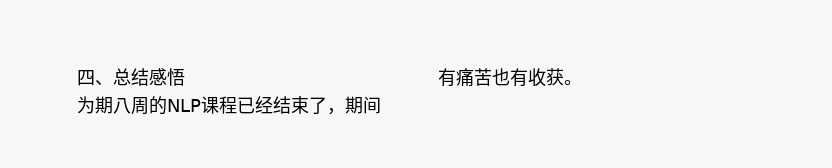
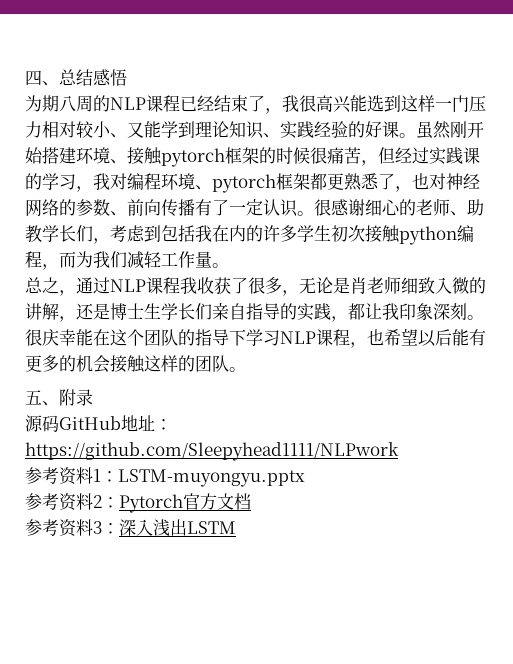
[345,96,381,114] [438,68,582,87] 期间有痛苦也有收获。 -> [282,95,486,113] [25,121,484,139] [25,147,480,167] [25,173,480,193] [25,198,484,217] [25,225,474,245] [25,251,229,270] [25,276,486,296] [25,302,484,322] [25,328,486,348] [25,355,246,373] [25,389,93,406] [25,415,172,432] [25,442,399,461] [25,467,305,487] [25,493,251,513] [25,519,236,537] 我很高兴能选到这样一门压力相对较小、又能学到理论知识、实践经验的好课。虽然刚开始搭建环境、接触pytorch框架的时候很痛苦，但经过实践课的学习，我对编程环境、pytorch框架都更熟悉了，也对神经网络的参数、前向传播有了一定认识。很感谢细心的老师、助教学长们，考虑到包括我在内的许多学生初次接触python编程，而为我们减轻工作量。 // 总之，通过NLP课程我收获了很多，无论是肖老师细致入微的讲解，还是博士生学长们亲自指导的实践，都让我印象深刻。很庆幸能在这个团队的指导下学习NLP课程，也希望以后能有更多的机会接触这样的团队。 // 五、附录 // 源码GitHub地址：https://github.com/Sleepyhead1111/NLPwork // 参考资料1：LSTM-muyongyu.pptx // 参考资料2：Pytorch官方文档 // 参考资料3：深入浅出LSTM

